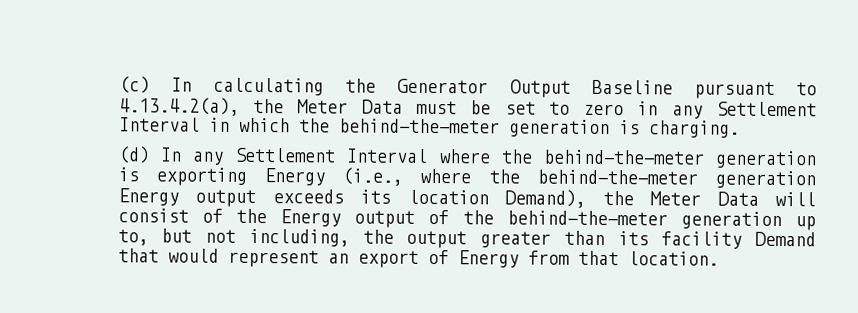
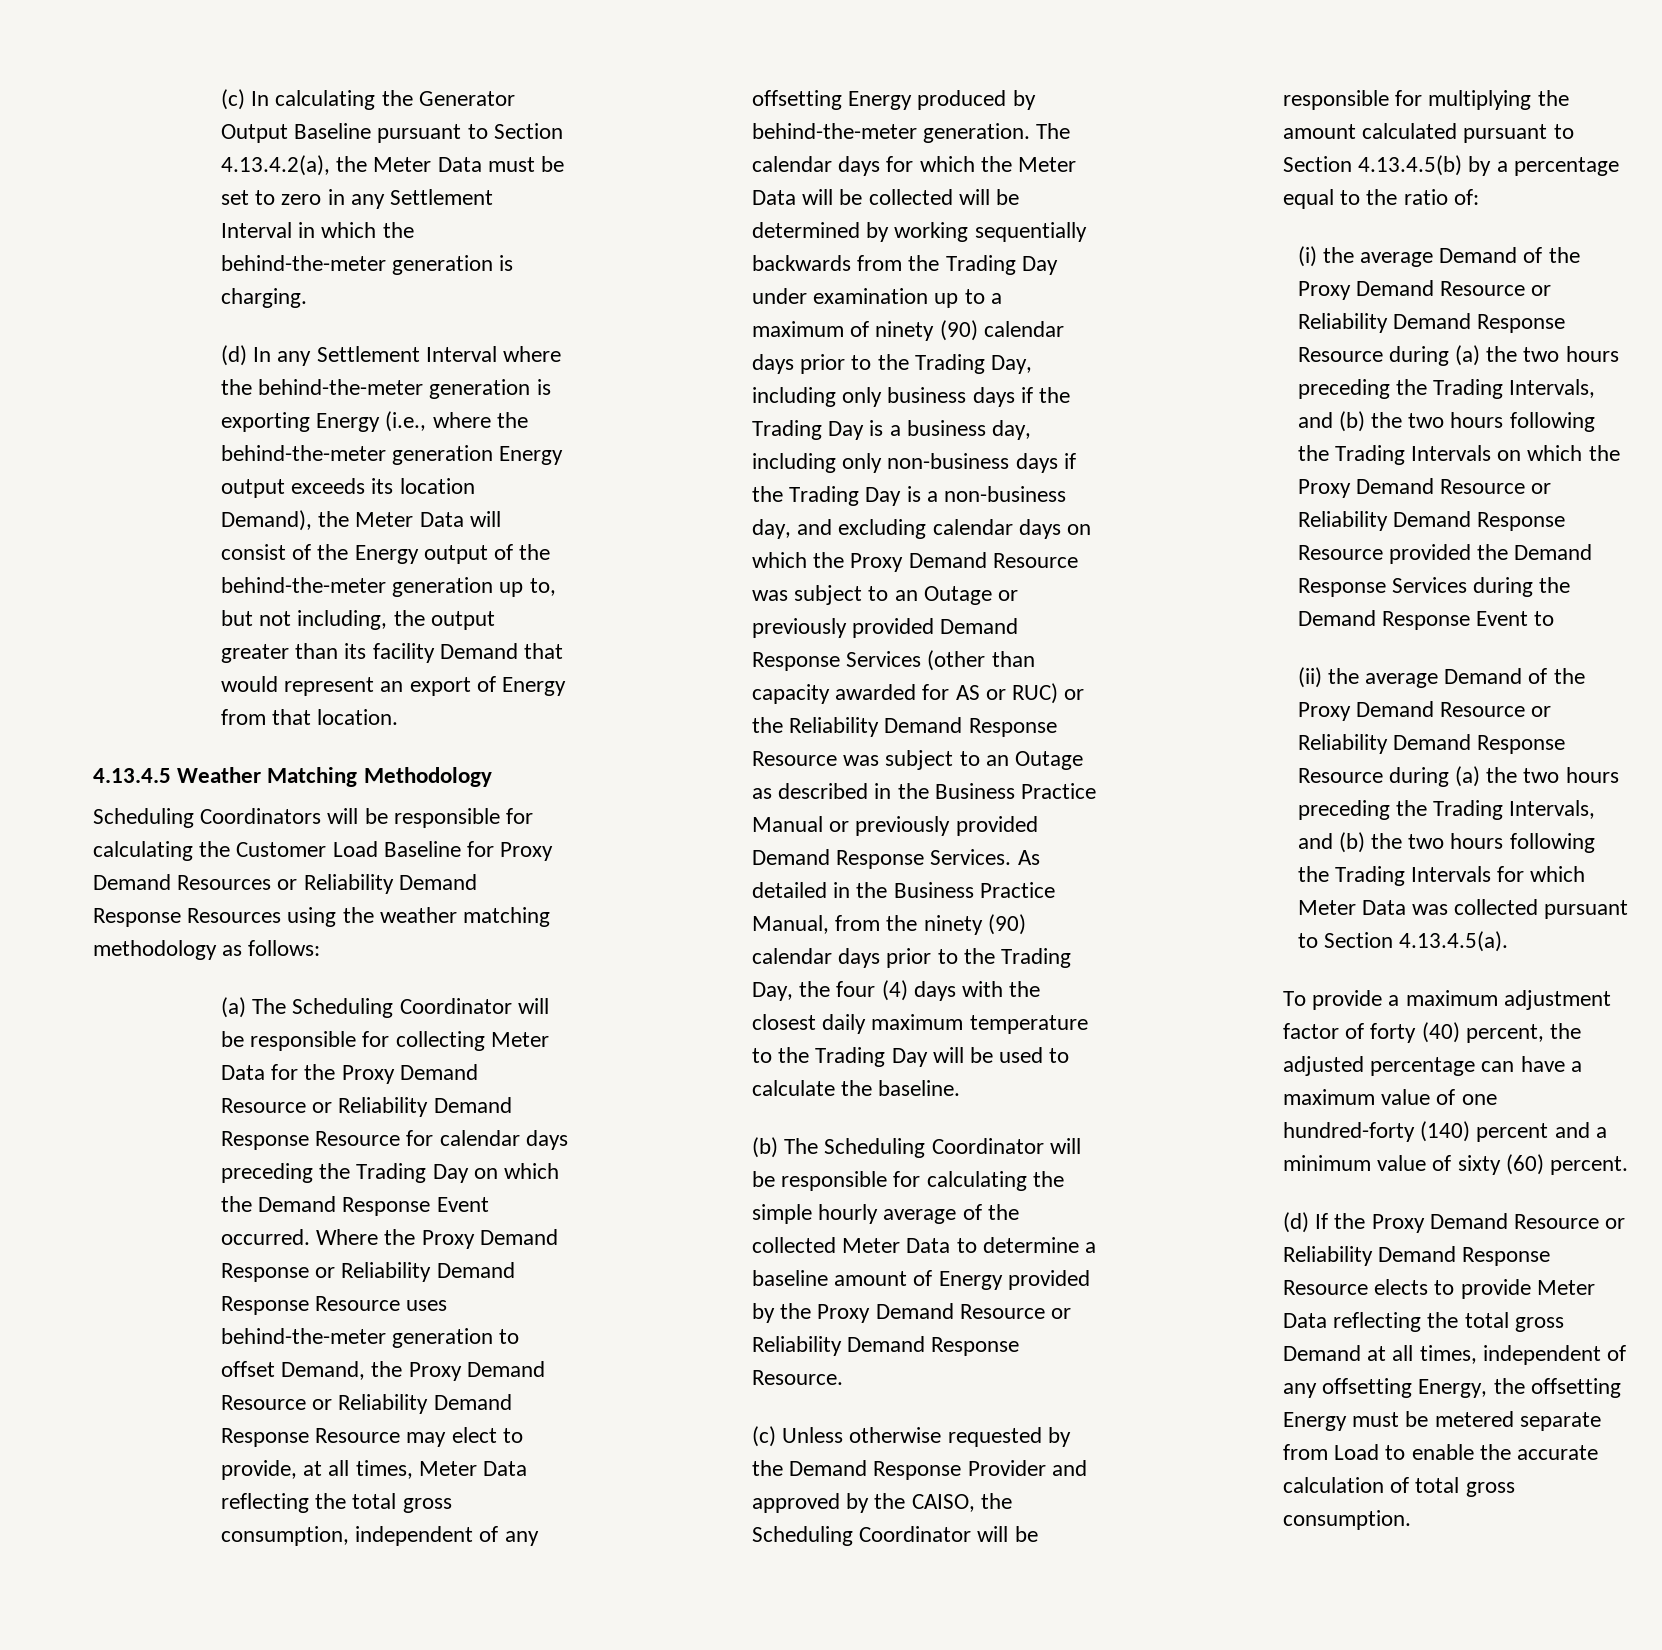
(817, 89) none -> [493,123,563,139] Section
(719, 258) none -> [93,767,492,787] [93,808,534,828] [93,841,554,861] [93,874,477,894] [93,907,551,927] [93,940,321,960] [220,997,549,1018] [220,1031,549,1051] [220,1064,478,1084] [220,1097,512,1117] [220,1130,568,1150] [220,1163,560,1183] [220,1196,489,1216] [220,1229,558,1249] [220,1262,515,1282] [220,1296,448,1315] [220,1328,520,1348] [220,1361,545,1381] [220,1394,512,1414] [220,1427,523,1447] [220,1460,528,1480] [220,1493,452,1513] [220,1526,539,1546] [751,90,1036,110] [751,123,1071,143] [751,156,1077,176] [751,189,1020,205] [751,222,1087,242] [751,255,1058,275] [751,288,1002,308] [751,320,1064,341] [751,354,1033,374] [751,387,1071,407] [751,420,1032,440] [751,453,1076,473] [751,486,1067,506] [751,519,1092,539] [751,552,1078,572] [751,585,1019,605] [751,618,1019,638] [751,650,1035,671] [751,683,1085,704] [751,717,1057,737] [751,750,1084,770] [751,783,1097,799] [751,816,1038,836] [751,849,1040,869] [751,882,1055,898] [751,914,1026,935] [751,948,1072,968] [751,980,1041,1001] [751,1014,1088,1034] [751,1047,1070,1067] [751,1080,961,1096] [751,1137,1081,1158] [751,1171,1064,1191] [751,1204,1019,1224] [751,1237,1097,1253] [751,1270,1090,1290] [751,1303,1072,1323] [751,1336,1020,1356] [751,1370,843,1385] [751,1426,1071,1447] [751,1460,1087,1480] [751,1493,1012,1513] [751,1526,1038,1546] [1282,90,1569,110] [1282,123,1574,143] [1282,155,1619,176] [1282,189,1479,209] [1297,246,1580,267] [1297,280,1552,300] [1297,313,1565,333] [1297,345,1619,366] [1297,379,1596,399] [1297,411,1595,432] [1297,445,1620,465] [1297,478,1552,498] [1297,511,1565,531] [1297,544,1593,564] [1297,577,1571,597] [1297,610,1555,630] [1297,667,1585,688] [1297,701,1552,721] [1297,734,1565,754] [1297,766,1619,787] [1297,800,1596,820] [1297,832,1595,853] [1297,866,1586,886] [1297,899,1629,919] [1297,931,1508,952] [1282,990,1611,1010] [1282,1022,1582,1043] [1282,1056,1582,1076] [1282,1089,1497,1105] [1282,1121,1607,1142] [1282,1154,1629,1175] [1282,1212,1626,1233] [1282,1246,1551,1266] [1282,1279,1595,1299] [1282,1312,1564,1332] [1282,1345,1627,1365] [1282,1378,1621,1398] [1282,1411,1601,1431] [1282,1444,1599,1460] [1282,1477,1515,1497] [1282,1510,1411,1530] // 4.13.4.5 Weather Matching Methodology // Scheduling Coordinators will be responsible for calculating the Customer Load Baseline for Proxy Demand Resources or Reliability Demand Response Resources using the weather matching methodology as follows: // (a) The Scheduling Coordinator will be responsible for collecting Meter Data for the Proxy Demand Resource or Reliability Demand Response Resource for calendar days preceding the Trading Day on which the Demand Response Event occurred. Where the Proxy Demand Response or Reliability Demand Response Resource uses behind-the-meter generation to offset Demand, the Proxy Demand Resource or Reliability Demand Response Resource may elect to provide, at all times, Meter Data reflecting the total gross consumption, independent of any offsetting Energy produced by behind-the-meter generation. The calendar days for which the Meter Data will be collected will be determined by working sequentially backwards from the Trading Day under examination up to a maximum of ninety (90) calendar days prior to the Trading Day, including only business days if the Trading Day is a business day, including only non-business days if the Trading Day is a non-business day, and excluding calendar days on which the Proxy Demand Resource was subject to an Outage or previously provided Demand Response Services (other than capacity awarded for AS or RUC) or the Reliability Demand Response Resource was subject to an Outage as described in the Business Practice Manual or previously provided Demand Response Services. As detailed in the Business Practice Manual, from the ninety (90) calendar days prior to the Trading Day, the four (4) days with the closest daily maximum temperature to the Trading Day will be used to calculate the baseline. // (b) The Scheduling Coordinator will be responsible for calculating the simple hourly average of the collected Meter Data to determine a baseline amount of Energy provided by the Proxy Demand Resource or Reliability Demand Response Resource. // (c) Unless otherwise requested by the Demand Response Provider and approved by the CAISO, the Scheduling Coordinator will be responsible for multiplying the amount calculated pursuant to Section 4.13.4.5(b) by a percentage equal to the ratio of: // (i) the average Demand of the Proxy Demand Resource or Reliability Demand Response Resource during (a) the two hours preceding the Trading Intervals, and (b) the two hours following the Trading Intervals on which the Proxy Demand Resource or Reliability Demand Response Resource provided the Demand Response Services during the Demand Response Event to // (ii) the average Demand of the Proxy Demand Resource or Reliability Demand Response Resource during (a) the two hours preceding the Trading Intervals, and (b) the two hours following the Trading Intervals for which Meter Data was collected pursuant to Section 4.13.4.5(a). // To provide a maximum adjustment factor of forty (40) percent, the adjusted percentage can have a maximum value of one hundred-forty (140) percent and a minimum value of sixty (60) percent. // (d) If the Proxy Demand Resource or Reliability Demand Response Resource elects to provide Meter Data reflecting the total gross Demand at all times, independent of any offsetting Energy, the offsetting Energy must be metered separate from Load to enable the accurate calculation of total gross consumption.

